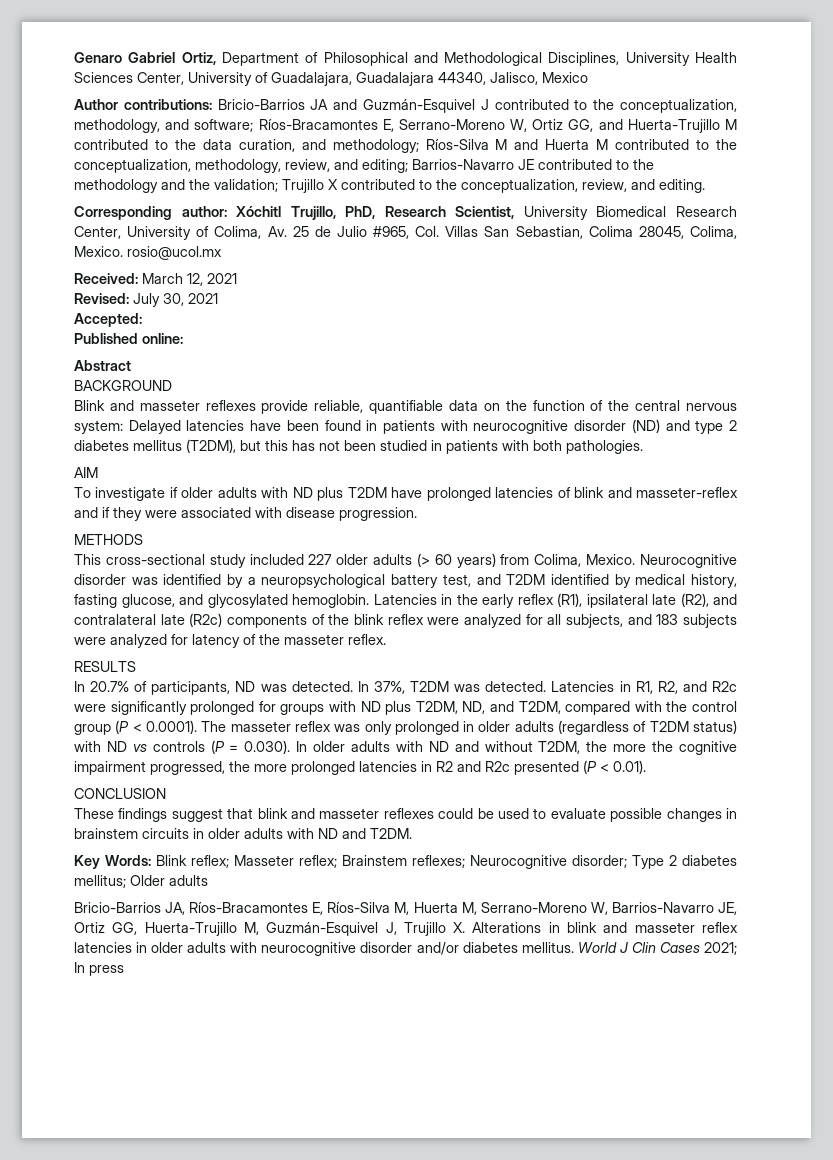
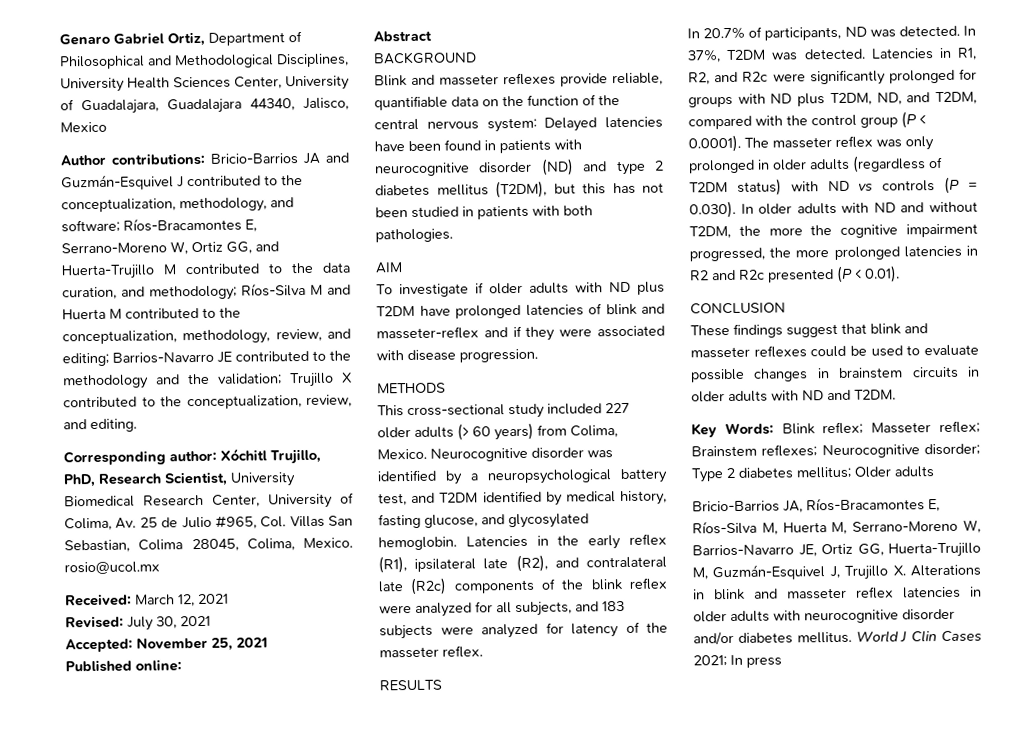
(142, 320) none -> [136,637,268,651] November 25, 2021

